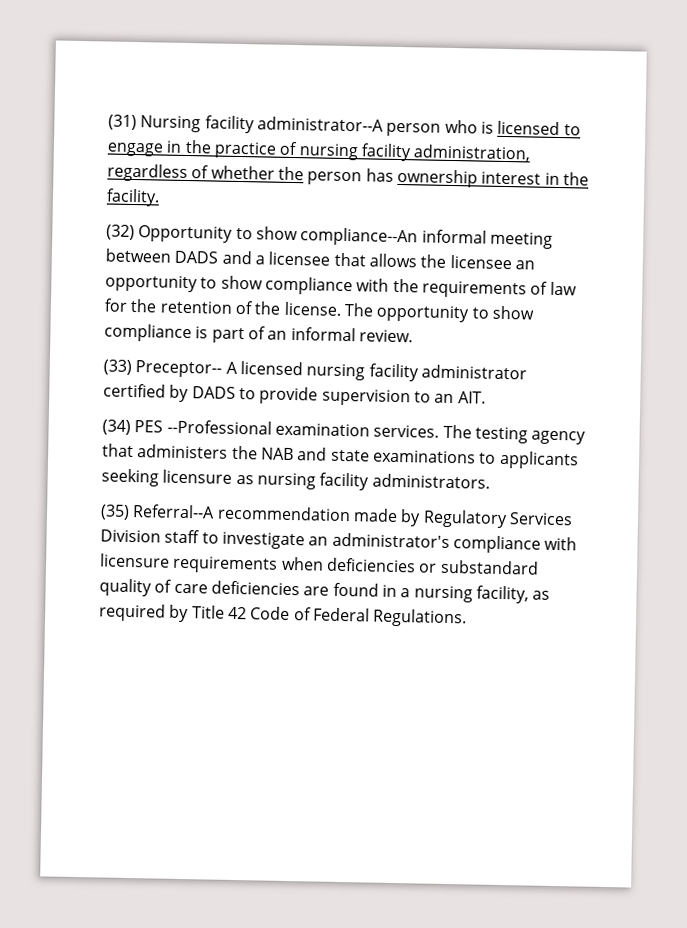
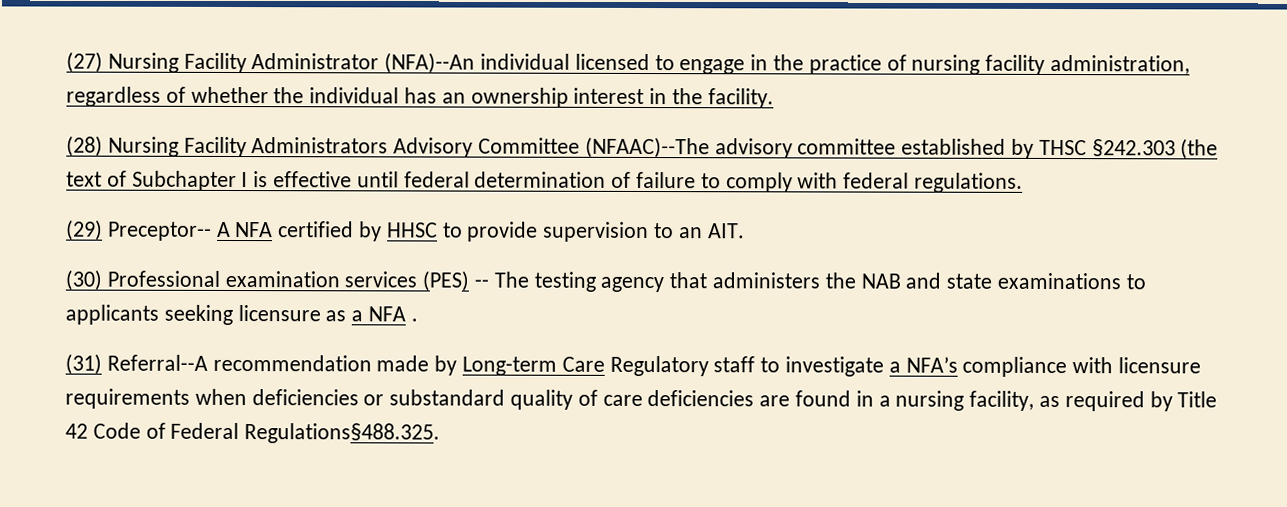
[108,114,494,137] (31) Nursing facility administrator--A person who is -> [66,51,571,74] (27) Nursing Facility Administrator (NFA)--An individual
[307,168,394,186] person has -> [309,87,466,104] individual has an
[106,224,553,249] [105,248,535,270] [105,274,577,299] [104,298,535,323] [104,323,413,344] [103,359,527,382] (32) Opportunity to show compliance--An informal meeting between DADS and a licensee that allows the licensee an opportunity to show compliance with the requirements of law for the retention of the license. The opportunity to show compliance is part of an informal review. // (33) Preceptor-- A licensed nursing facility administrator -> [66,135,1219,160] [66,170,1024,193] [66,219,274,241] (28) Nursing Facility Administrators Advisory Committee (NFAAC)--The advisory committee established by THSC §242.303 (the text of Subchapter I is effective until federal determination of failure to comply with federal regulations. // (29) Preceptor-- A NFA
[191,386,236,399] DADS -> [386,222,438,238] HHSC
[102,419,440,438] (34) PES --Professional examination services. -> [65,269,490,292] (30) Professional examination services (PES) --
[256,472,490,491] [100,504,130,520] nursing facility administrators. // (35) -> [351,306,418,322] [65,353,102,375] a NFA . // (31)
[422,509,573,529] [100,529,161,543] Regulatory Services Division -> [462,355,709,377] Long-term Care Regulatory
[308,532,450,549] an administrator's -> [888,356,958,373] a NFA’s
[372,608,468,628] Regulations. -> [244,423,441,444] Regulations§488.325.

